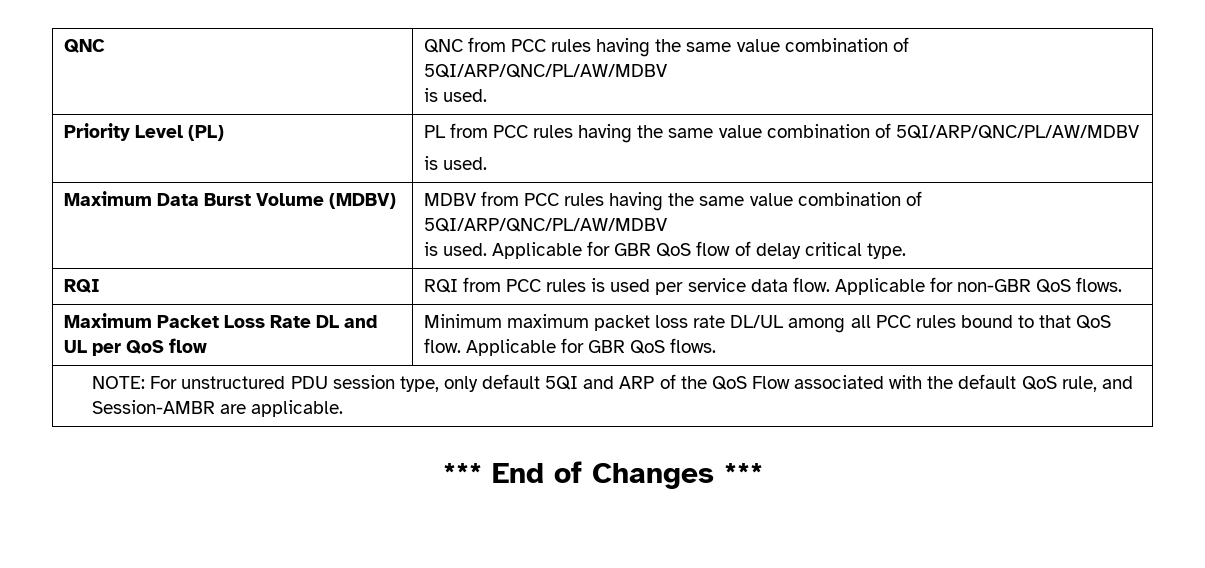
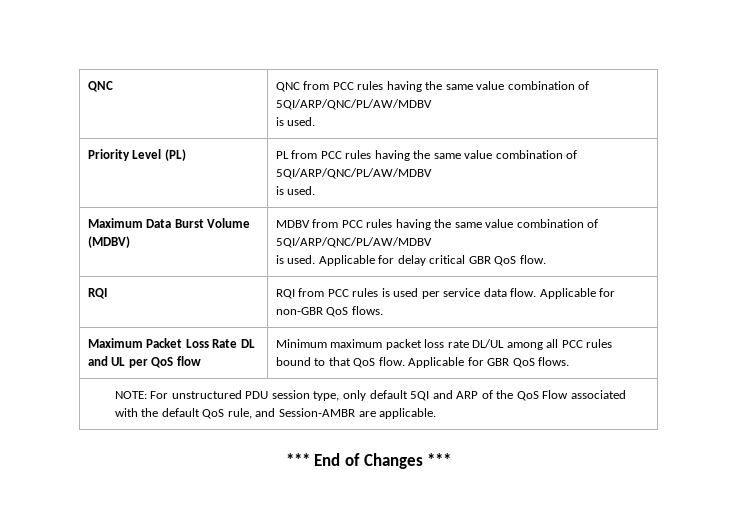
[614,241,906,259] GBR QoS flow of delay critical type. -> [397,255,546,266] delay critical GBR QoS flow.

